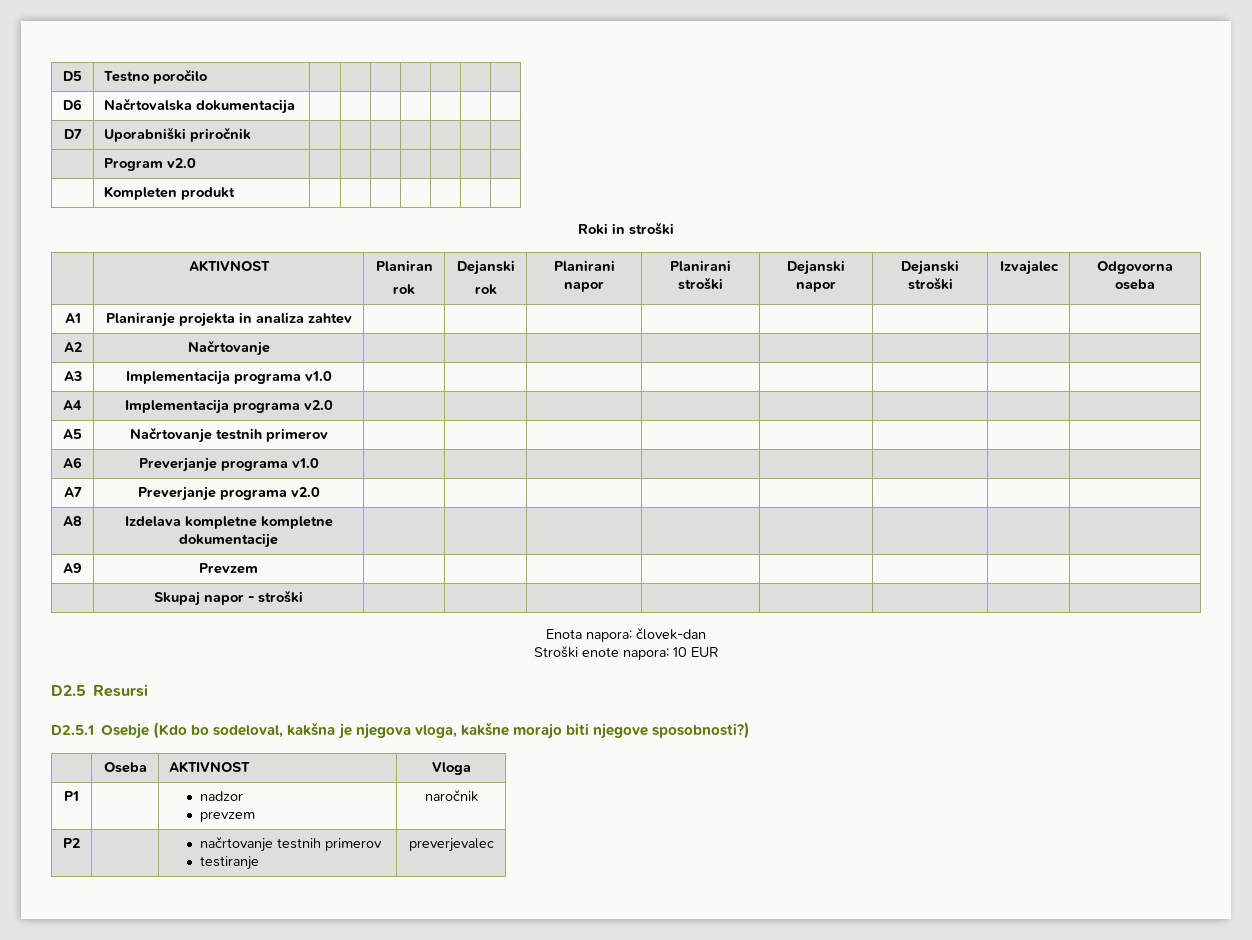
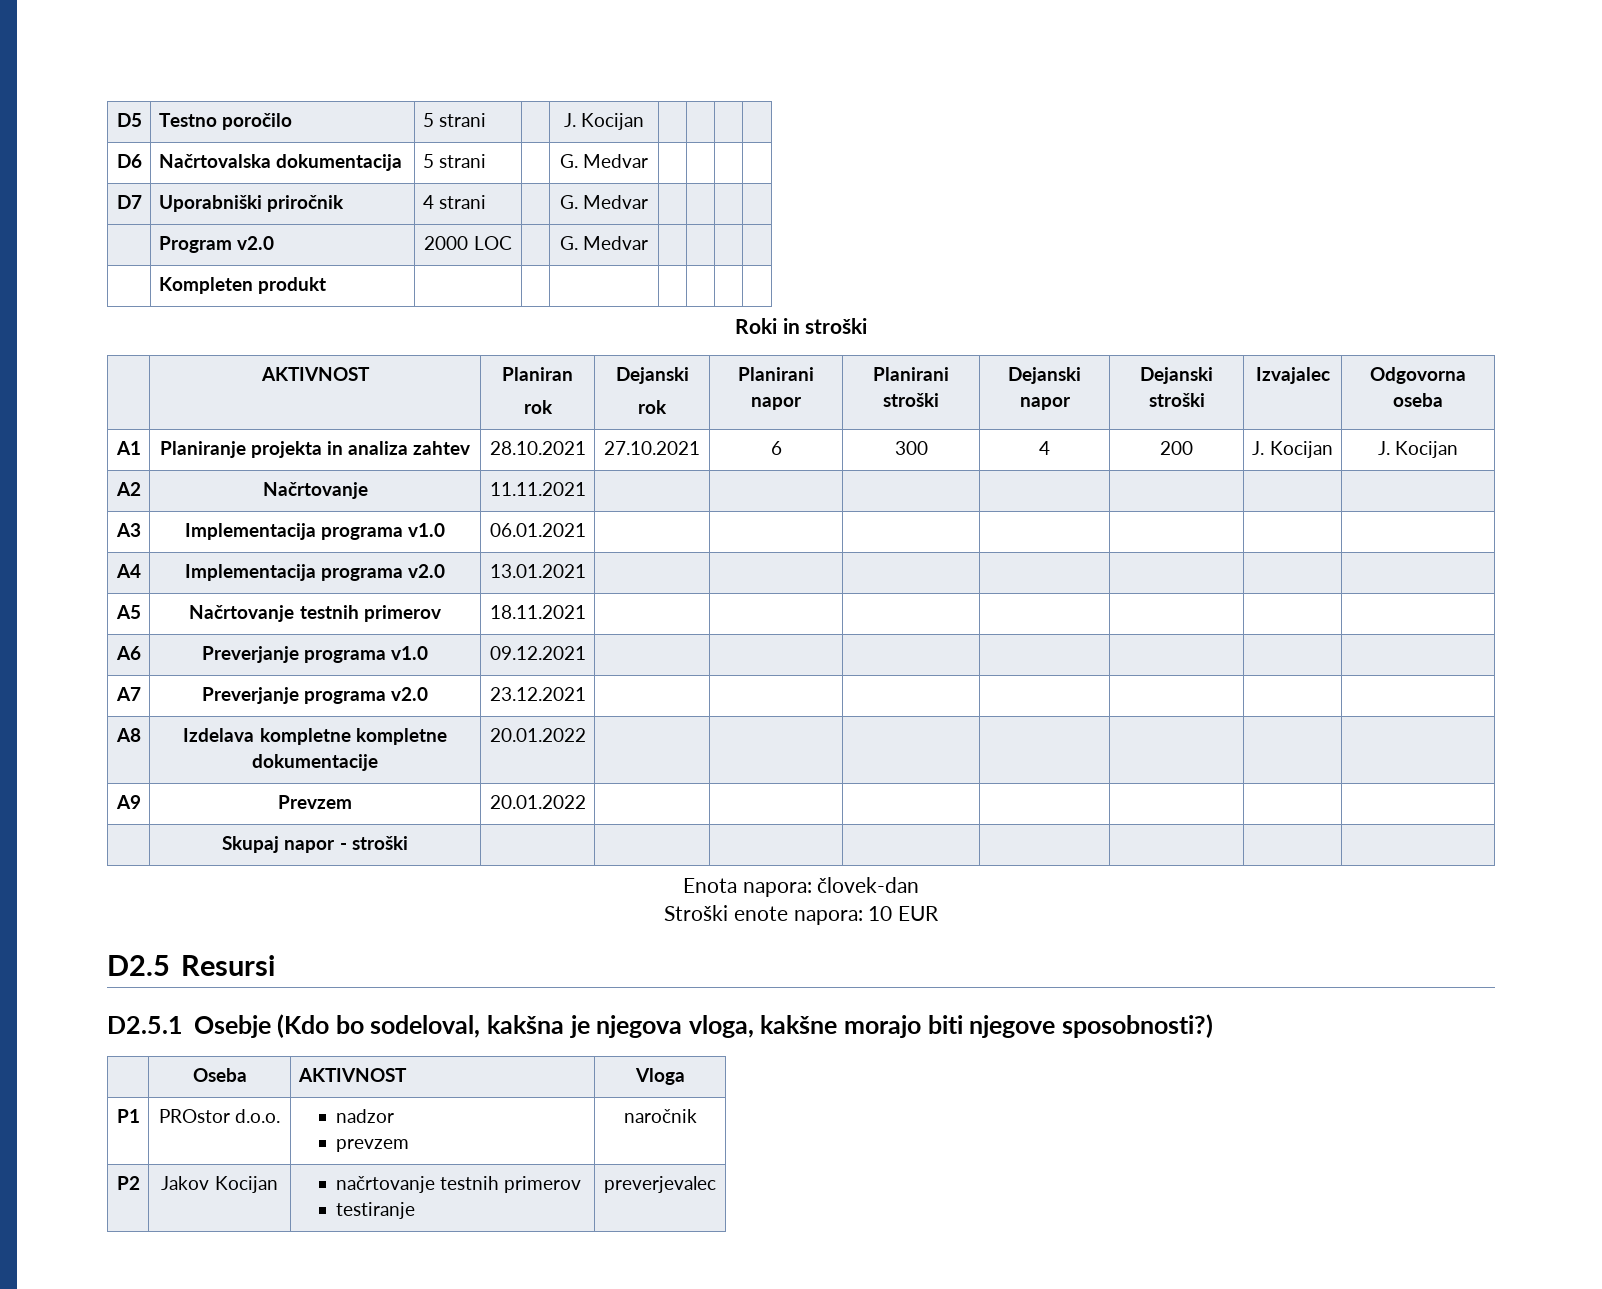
(208, 76) | | -> [422,113,486,127] [563,113,645,130] 5 strani | | J. Kocijan
(296, 106) | | -> [422,154,486,168] [559,154,649,168] 5 strani | | G. Medvar
[104,158,197,171] | | | | | | // | Program v2.0 | | | -> [422,195,486,209] [559,195,649,209] [158,236,274,253] [424,236,512,250] [559,236,649,250] 4 strani | | G. Medvar | | | | // | Program v2.0 | 2000 LOC | | G. Medvar
(352, 318) | | | | | | | -> [489,441,586,455] [604,441,700,455] [770,441,782,455] [894,441,928,455] [1039,441,1050,455] [1160,441,1193,455] [1252,441,1333,458] [1377,441,1459,458] 28.10.2021 | 27.10.2021 | 6 | 300 | 4 | 200 | J. Kocijan | J. Kocijan
(270, 348) none -> [489,482,586,496] 11.11.2021
(332, 376) none -> [489,523,586,537] 06.01.2021
(333, 405) none -> [489,564,586,578] 13.01.2021
(328, 435) none -> [489,605,586,619] 18.11.2021
(319, 463) none -> [489,646,586,660] 09.12.2021
(320, 492) none -> [489,687,586,701] 23.12.2021
(278, 540) none -> [489,728,586,742] 20.01.2022
(258, 568) none -> [489,795,586,809] 20.01.2022
(79, 796) none -> [158,1109,281,1123] PROstor d.o.o.
(80, 843) none -> [161,1176,278,1193] Jakov Kocijan

